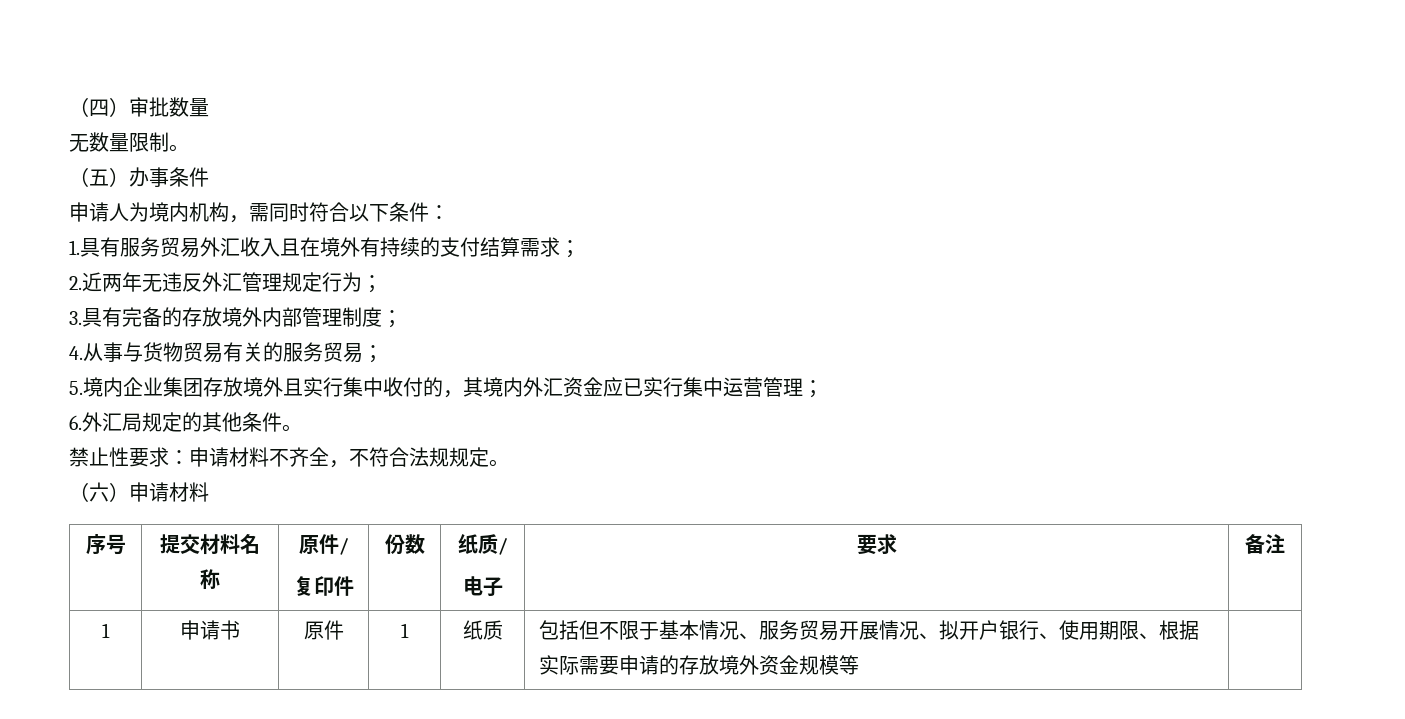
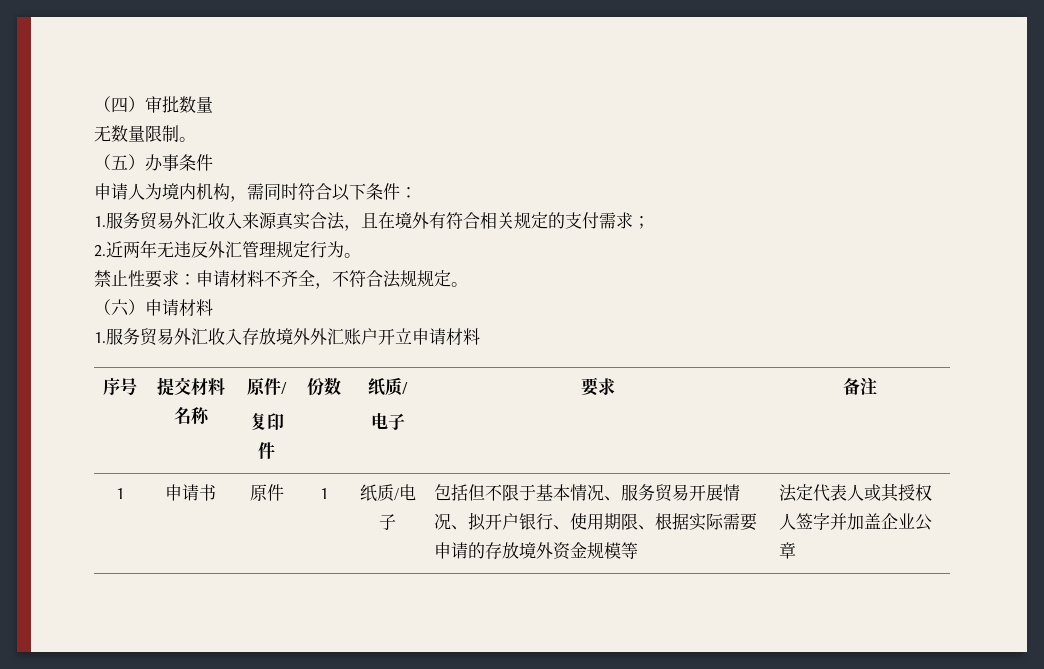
[80,237,520,258] 具有服务贸易外汇收入且在境外有持续的支付结算 -> [106,212,599,231] 服务贸易外汇收入来源真实合法，且在境外有符合相关规定的支付
[362,275,382,293] [69,307,402,328] [69,342,383,363] [69,377,823,398] [69,412,282,432] ； // 3.具有完备的存放境外内部管理制度； // 4.从事与货物贸易有关的服务贸易； // 5.境内企业集团存放境外且实行集中收付的，其境内外汇资金应已实行集中运营管理； // 6.外汇局规定的其他条件 -> (344, 249) none
(209, 492) none -> [94,328,480,346] // 1.服务贸易外汇收入存放境外外汇账户开立申请材料
(503, 630) none -> [393,484,416,501] [379,514,396,530] /电子
(859, 665) none -> [778,483,932,502] [778,513,932,531] [778,542,796,559] 法定代表人或其授权人签字并加盖企业公章

